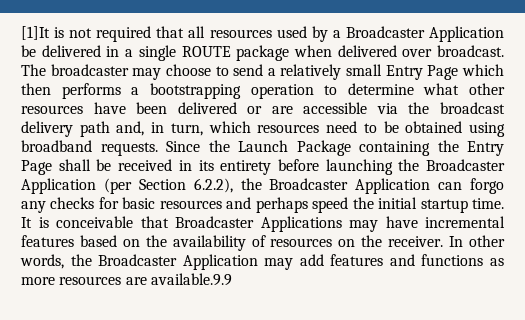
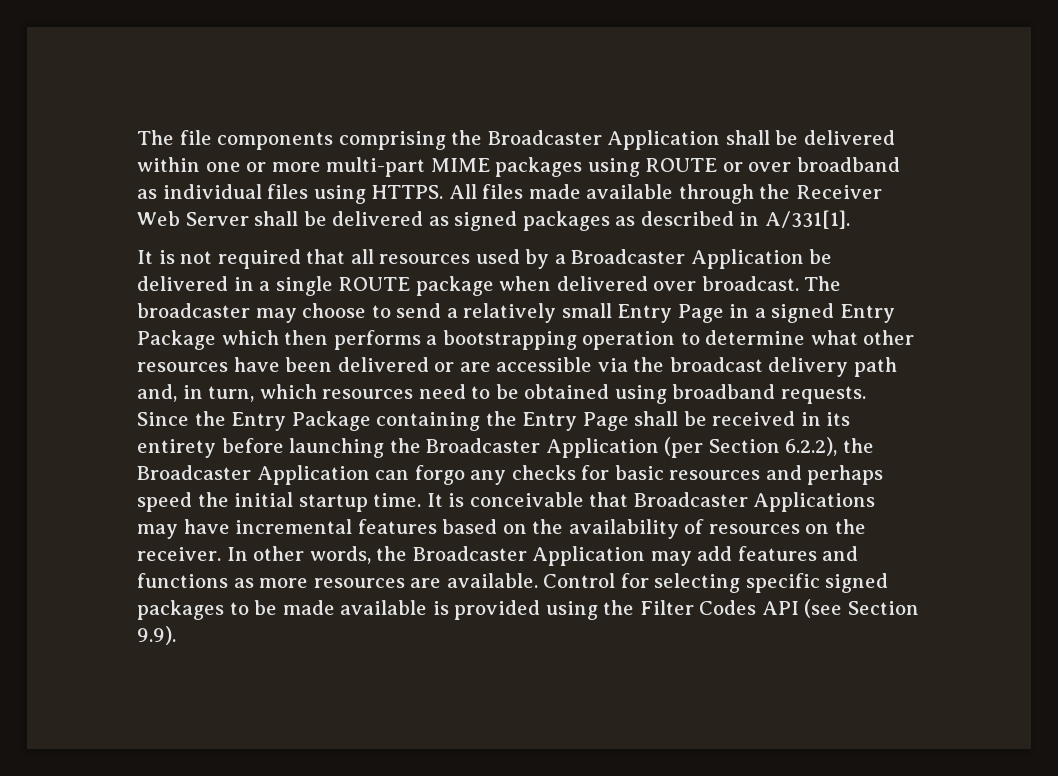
[21,26,50,40] [1]It -> [137,130,895,150] [137,157,900,177] [137,184,882,204] [137,210,850,231] [137,250,153,264] The file components comprising the Broadcaster Application shall be delivered within one or more multi-part MIME packages using ROUTE or over broadband as individual files using HTTPS. All files made available through the Receiver Web Server shall be delivered as signed packages as described in A/331[1]. // It
(459, 72) none -> [729,303,895,323] [137,330,216,350] in a signed Entry Package
[238,140,288,152] Launch -> [231,412,287,431] Entry
[150,273,232,286] available.9.9 -> [446,573,889,593] [137,599,919,620] [137,626,176,645] available. Control for selecting specific signed packages to be made available is provided using the Filter Codes API (see Section 9.9).

